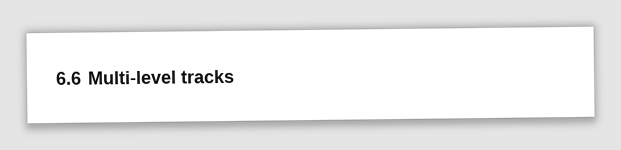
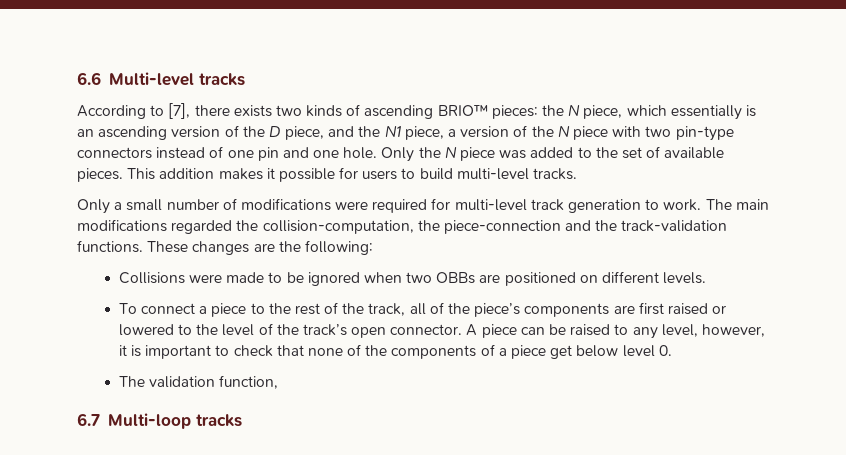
(236, 76) none -> [77,103,756,120] [77,125,734,141] [77,146,725,162] [77,167,578,182] [77,198,769,214] [77,219,728,234] [77,240,373,255] [118,271,707,286] [118,302,727,317] [118,323,765,339] [118,344,672,359] [118,375,279,389] [77,413,242,429] // According to [7], there exists two kinds of ascending BRIO™ pieces: the N piece, which essentially is an ascending version of the D piece, and the N1 piece, a version of the N piece with two pin-type connectors instead of one pin and one hole. Only the N piece was added to the set of available pieces. This addition makes it possible for users to build multi-level tracks. // Only a small number of modifications were required for multi-level track generation to work. The main modifications regarded the collision-computation, the piece-connection and the track-validation functions. These changes are the following: // Collisions were made to be ignored when two OBBs are positioned on different levels. // To connect a piece to the rest of the track, all of the piece’s components are first raised or lowered to the level of the track’s open connector. A piece can be raised to any level, however, it is important to check that none of the components of a piece get below level 0. // The validation function, // 6.7 Multi-loop tracks

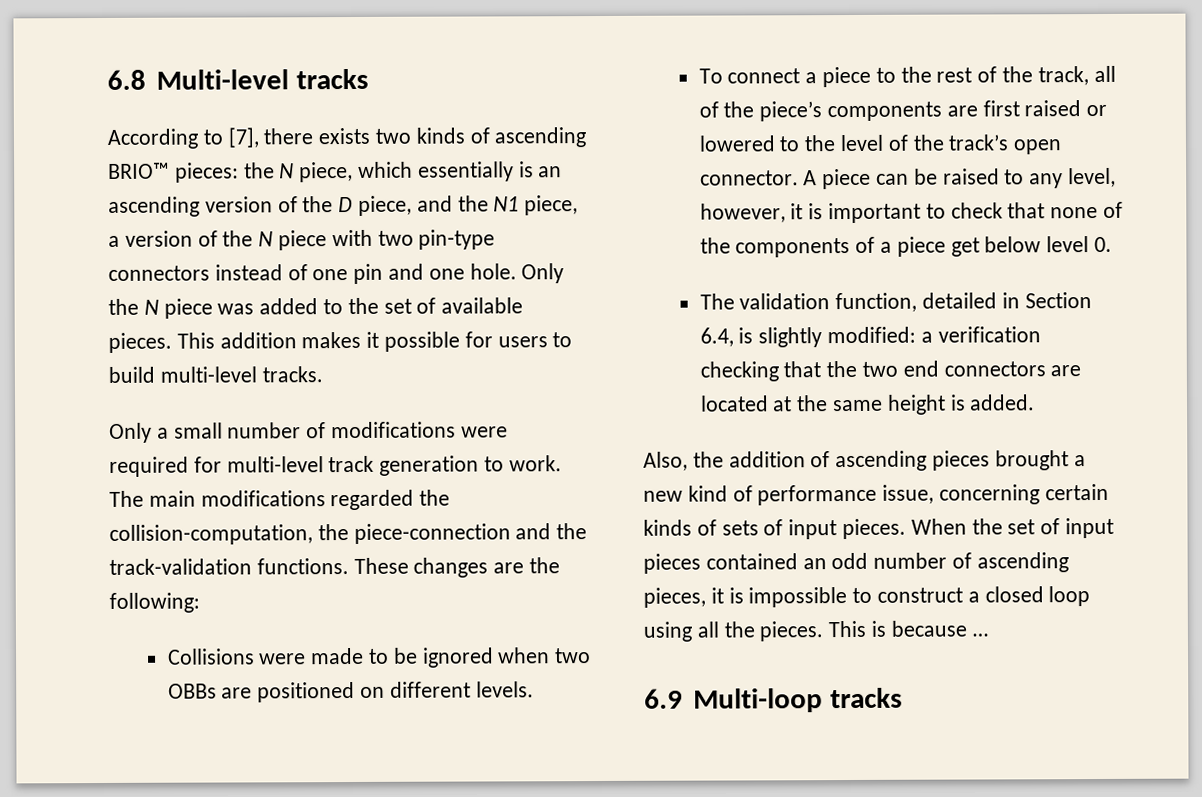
[77,72,101,85] 6.6 -> [107,69,146,90] 6.8
[77,413,100,426] // 6.7 -> [921,292,1092,309] [699,326,1041,348] [699,360,1082,382] [699,394,1036,415] [643,450,1086,472] [643,483,1109,506] [643,517,1115,540] [643,552,1069,574] [643,586,1091,608] [643,620,988,642] [644,688,683,709] detailed in Section 6.4, is slightly modified: a verification checking that the two end connectors are located at the same height is added. // Also, the addition of ascending pieces brought a new kind of performance issue, concerning certain kinds of sets of input pieces. When the set of input pieces contained an odd number of ascending pieces, it is impossible to construct a closed loop using all the pieces. This is because … // 6.9

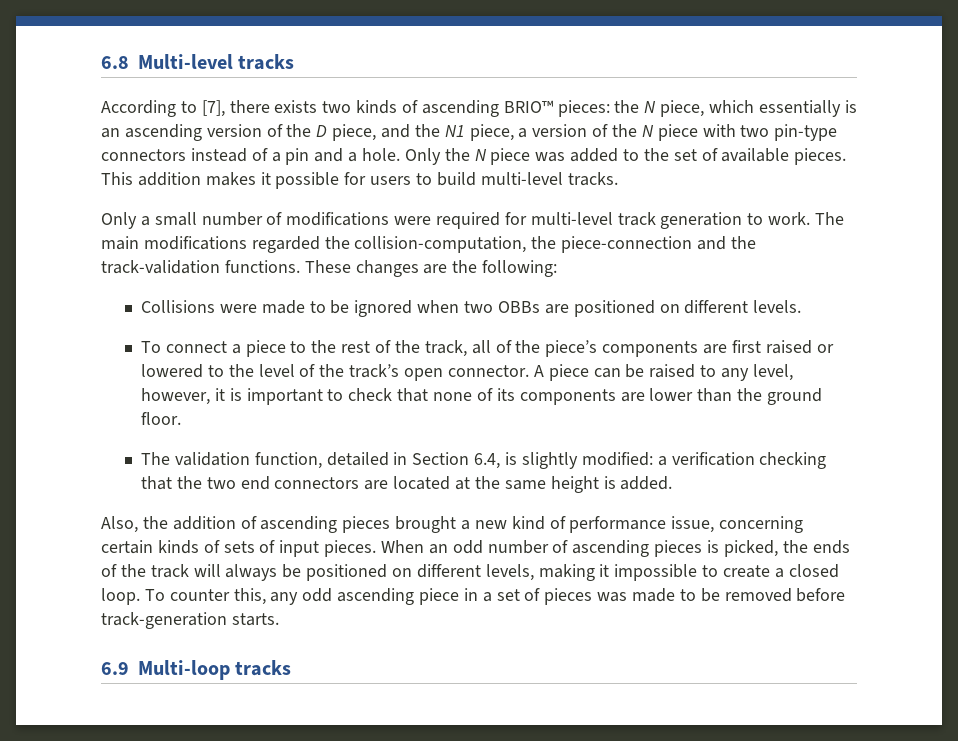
[312,269,349,281] one -> [271,152,281,162] a
[428,268,465,280] one -> [348,152,358,162] a
[699,236,1113,258] the components of a piece get below level 0. -> [496,388,822,405] [141,412,182,425] its components are lower than the ground floor.
[971,517,1115,539] [643,553,798,574] the set of input pieces contained -> (425, 546) none
[643,587,744,608] pieces, it is -> [654,540,850,557] [101,564,610,581] pieces is picked, the ends of the track will always be positioned on different levels, making it
[877,587,964,603] construct -> [723,565,771,578] create
[1048,586,1091,607] [643,620,988,642] loop using all the pieces. This is because … -> [101,588,846,605] [101,612,279,629] loop. To counter this, any odd ascending piece in a set of pieces was made to be removed before track-generation starts.

